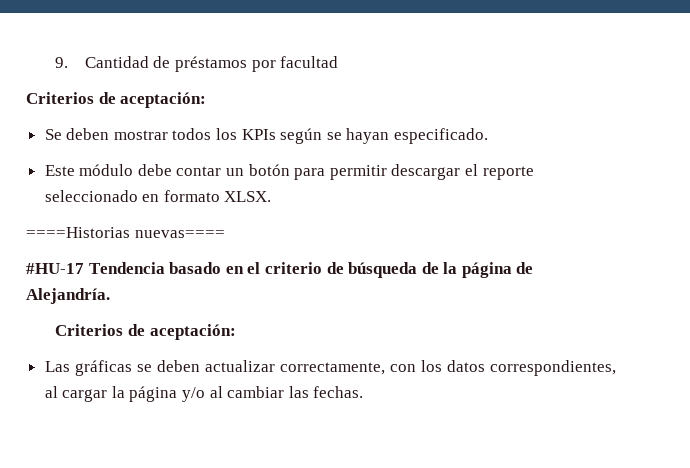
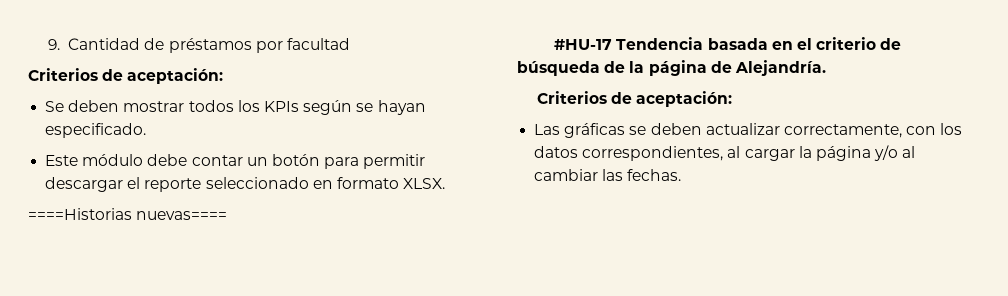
[169,262,222,274] basado -> [707,38,768,50] basada

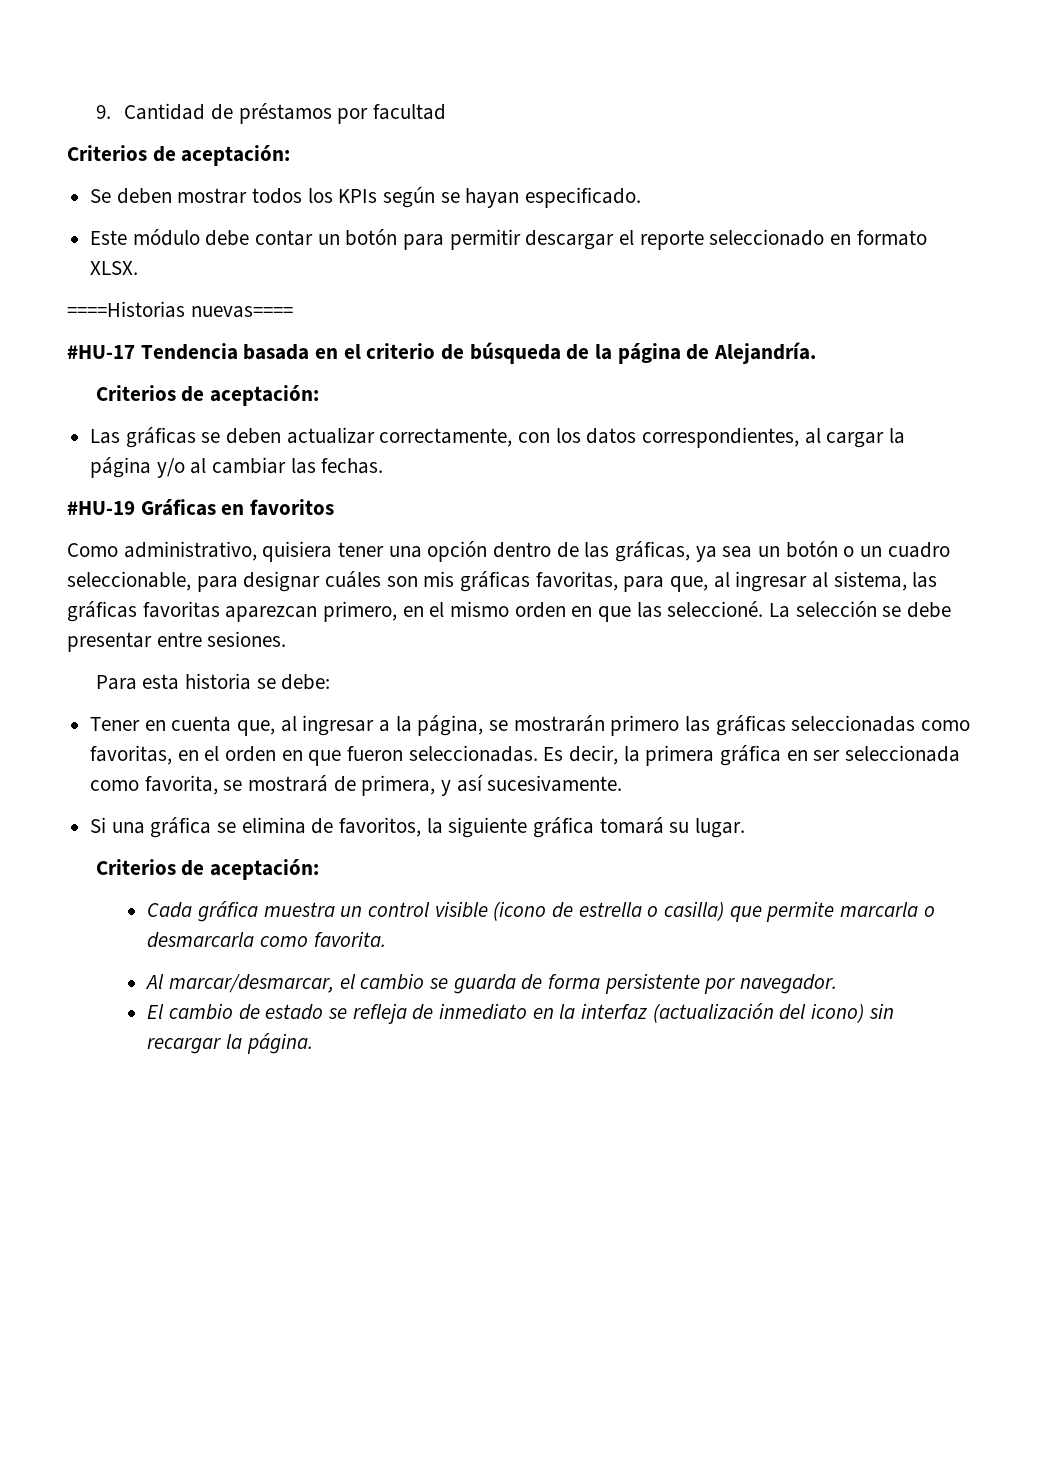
(682, 175) none -> [67,499,335,516] [67,541,950,562] [67,571,938,592] [67,601,952,622] [67,631,287,652] [95,673,331,690] [90,715,971,736] [90,745,961,766] [90,774,623,796] [90,817,746,838] [95,859,319,880] [147,901,935,922] [147,931,386,948] [145,973,838,994] [147,1003,894,1024] [147,1033,313,1054] // #HU-19 Gráficas en favoritos // Como administrativo, quisiera tener una opción dentro de las gráficas, ya sea un botón o un cuadro seleccionable, para designar cuáles son mis gráficas favoritas, para que, al ingresar al sistema, las gráficas favoritas aparezcan primero, en el mismo orden en que las seleccioné. La selección se debe presentar entre sesiones. // Para esta historia se debe: // Tener en cuenta que, al ingresar a la página, se mostrarán primero las gráficas seleccionadas como favoritas, en el orden en que fueron seleccionadas. Es decir, la primera gráfica en ser seleccionada como favorita, se mostrará de primera, y así sucesivamente. // Si una gráfica se elimina de favoritos, la siguiente gráfica tomará su lugar. // Criterios de aceptación: // Cada gráfica muestra un control visible (icono de estrella o casilla) que permite marcarla o desmarcarla como favorita. // Al marcar/desmarcar, el cambio se guarda de forma persistente por navegador. // El cambio de estado se refleja de inmediato en la interfaz (actualización del icono) sin recargar la página.

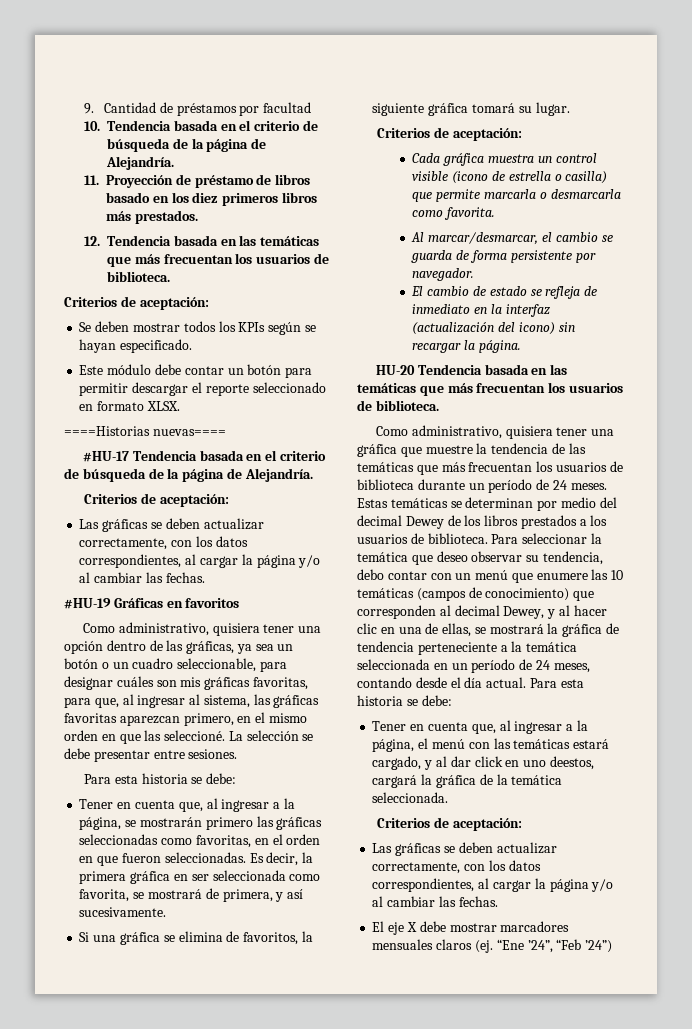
(446, 112) none -> [84,120,318,131] [107,138,267,152] [106,156,175,170] [84,174,311,188] [106,192,317,206] [106,210,198,224] [84,235,320,246] [107,253,329,267] [107,271,171,282] // 10. Tendencia basada en el criterio de búsqueda de la página de Alejandría. // 11. Proyección de préstamo de libros basado en los diez primeros libros más prestados. // 12. Tendencia basada en las temáticas que más frecuentan los usuarios de biblioteca.
(313, 1043) none -> [376,364,568,375] [357,382,623,396] [357,400,439,411] [376,425,615,439] [357,443,586,457] [357,461,623,475] [357,479,607,493] [357,497,617,511] [357,515,608,529] [357,533,602,544] [357,551,603,565] [357,569,624,583] [357,587,595,601] [357,605,607,619] [357,623,620,637] [357,641,578,655] [357,659,590,673] [357,677,584,688] [357,695,452,706] [372,720,588,734] [372,738,610,752] [372,756,594,770] [372,774,563,788] [372,792,449,803] [377,817,522,831] [372,842,557,856] [372,860,541,874] [372,878,614,892] [372,896,498,907] [372,921,570,935] [372,939,613,953] // HU-20 Tendencia basada en las temáticas que más frecuentan los usuarios de biblioteca. // Como administrativo, quisiera tener una gráfica que muestre la tendencia de las temáticas que más frecuentan los usuarios de biblioteca durante un período de 24 meses. Estas temáticas se determinan por medio del decimal Dewey de los libros prestados a los usuarios de biblioteca. Para seleccionar la temática que deseo observar su tendencia, debo contar con un menú que enumere las 10 temáticas (campos de conocimiento) que corresponden al decimal Dewey, y al hacer clic en una de ellas, se mostrará la gráfica de tendencia perteneciente a la temática seleccionada en un período de 24 meses, contando desde el día actual. Para esta historia se debe: // Tener en cuenta que, al ingresar a la página, el menú con las temáticas estará cargado, y al dar click en uno deestos, cargará la gráfica de la temática seleccionada. // Criterios de aceptación: // Las gráficas se deben actualizar correctamente, con los datos correspondientes, al cargar la página y/o al cambiar las fechas. // El eje X debe mostrar marcadores mensuales claros (ej. “Ene ’24”, “Feb ’24”)

